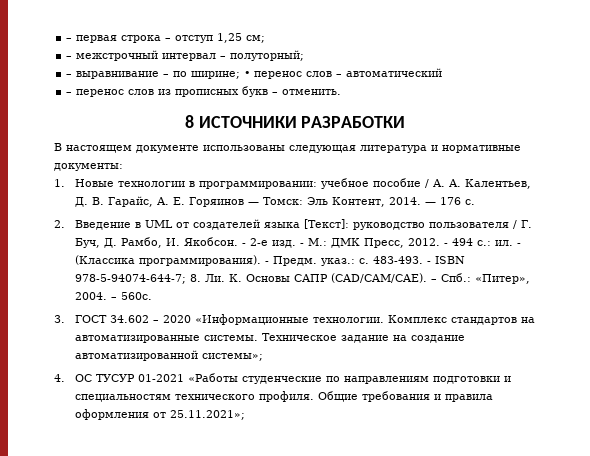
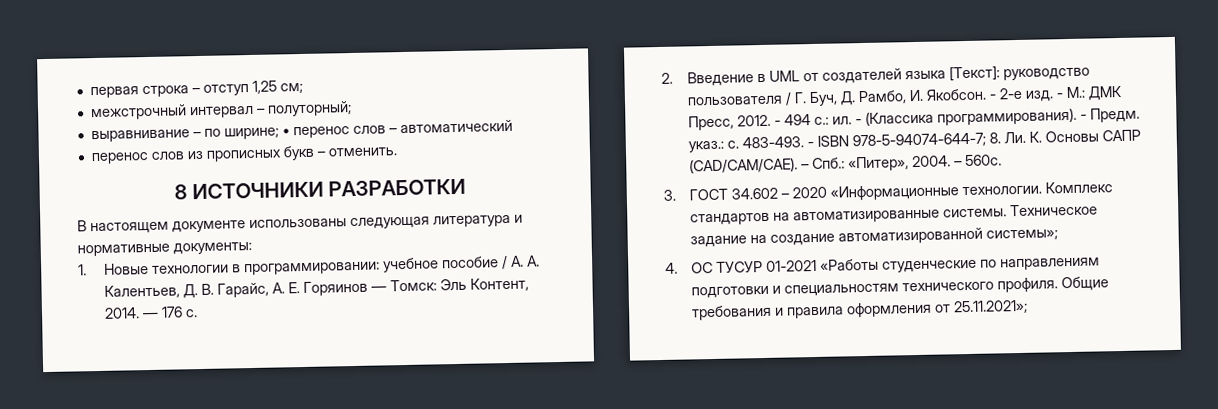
[66,38,73,41] – -> (89, 92) none
[66,56,73,59] – -> (303, 88) none
[66,74,73,77] – -> (352, 109) none
[66,92,73,95] – -> (513, 126) none

